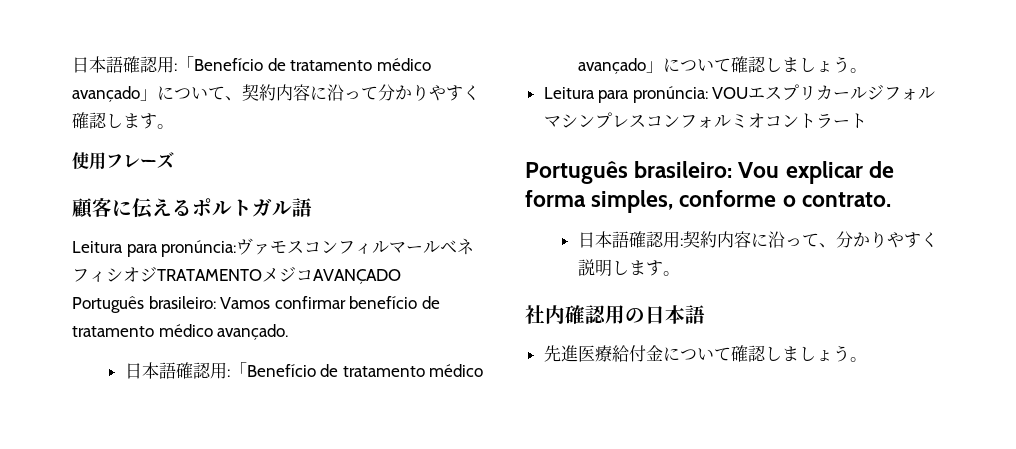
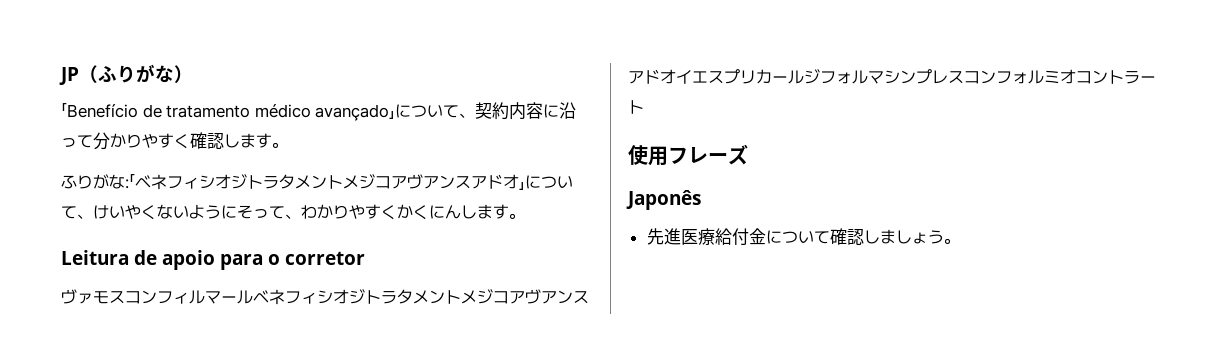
[72,56,177,73] 日本語確認用: -> [59,64,193,85] JP（ふりがな） //
[72,152,174,170] [72,198,312,219] [72,240,237,257] 使用フレーズ // 顧客に伝えるポルトガル語 // Leitura para pronúncia: -> [61,174,573,190] [61,204,525,220] [61,250,365,270] ふりがな:「ベネフィシオジトラタメントメジコアヴアンスアドオ」について、けいやくないようにそって、わかりやすくかくにんします。 // Leitura de apoio para o corretor //
[157,266,401,284] [72,296,440,313] [72,324,289,340] [124,362,484,379] [577,56,867,74] [543,86,749,103] TRATAMENTOメジコAVANÇADO // Português brasileiro: Vamos confirmar benefício de tratamento médico avançado. // 日本語確認用:「Benefício de tratamento médico avançado」について確認しましょう。 // Leitura para pronúncia: VOU -> [365,289,589,304] [628,69,692,84] トラタメントメジコアヴアンスアドオイ
[525,161,894,184] [525,190,891,213] [577,231,938,248] [577,259,680,277] [525,305,705,324] Português brasileiro: Vou explicar de forma simples, conforme o contrato. // 日本語確認用:契約内容に沿って、分かりやすく説明します。 // 社内確認用の日本語 -> [628,144,748,166] [626,190,701,210] 使用フレーズ // Japonês

